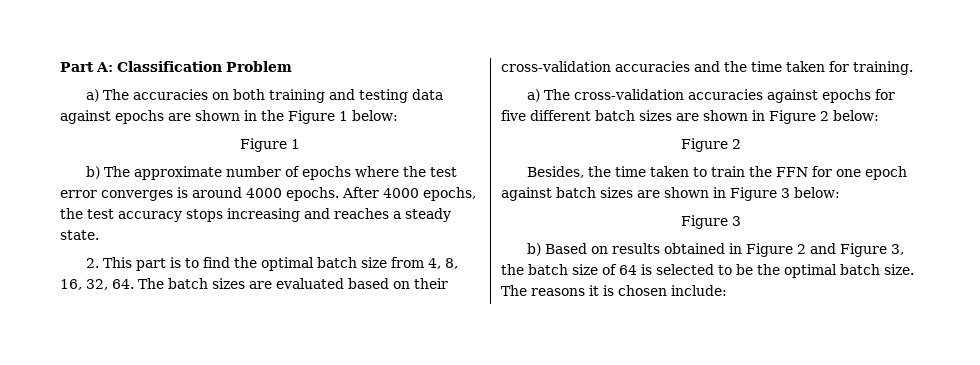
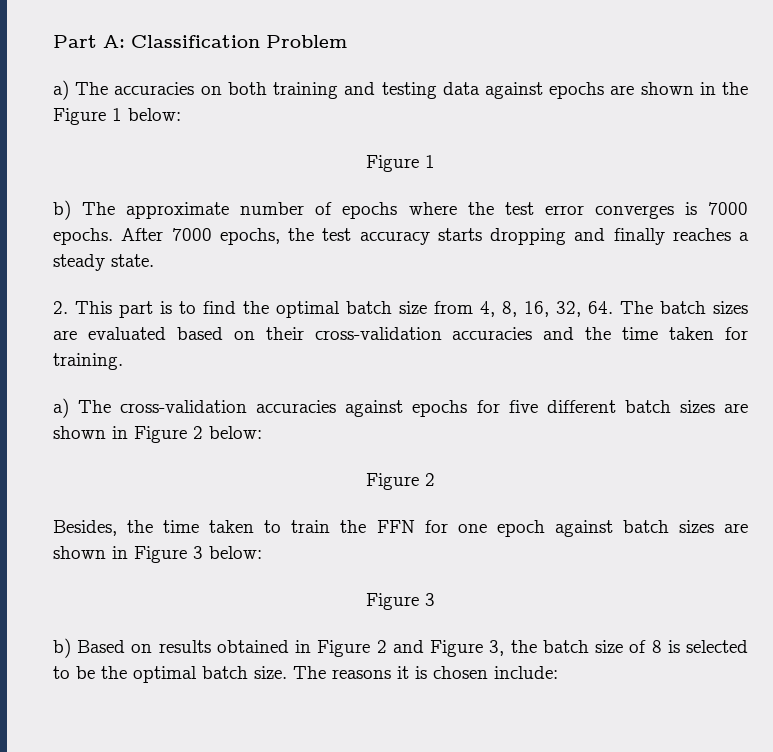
[192,187,282,198] around 4000 -> [708,202,748,215] 7000
[383,188,419,198] 4000 -> [171,228,212,241] 7000
[186,208,330,222] stops increasing and -> [437,228,665,245] starts dropping and finally
[619,265,637,275] 64 -> [651,640,662,653] 8

